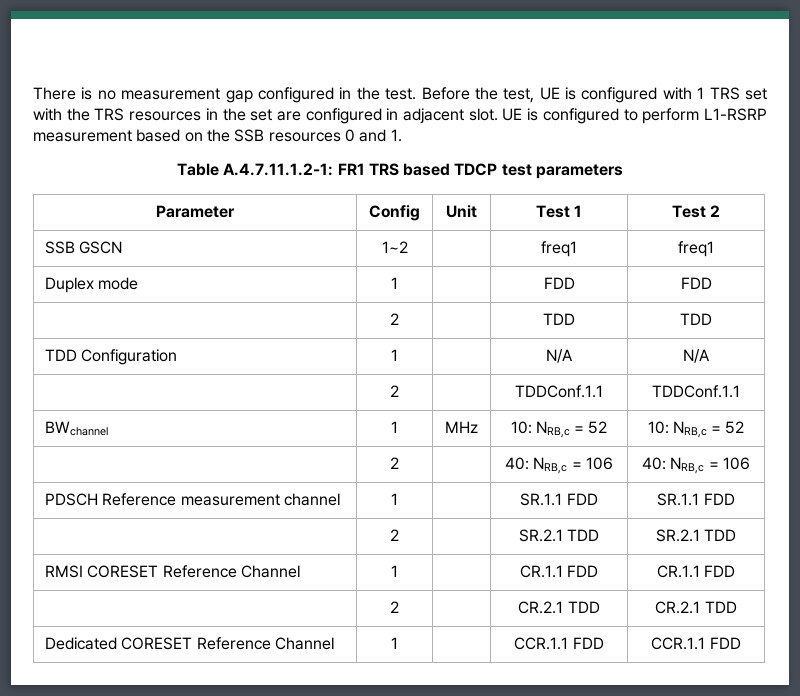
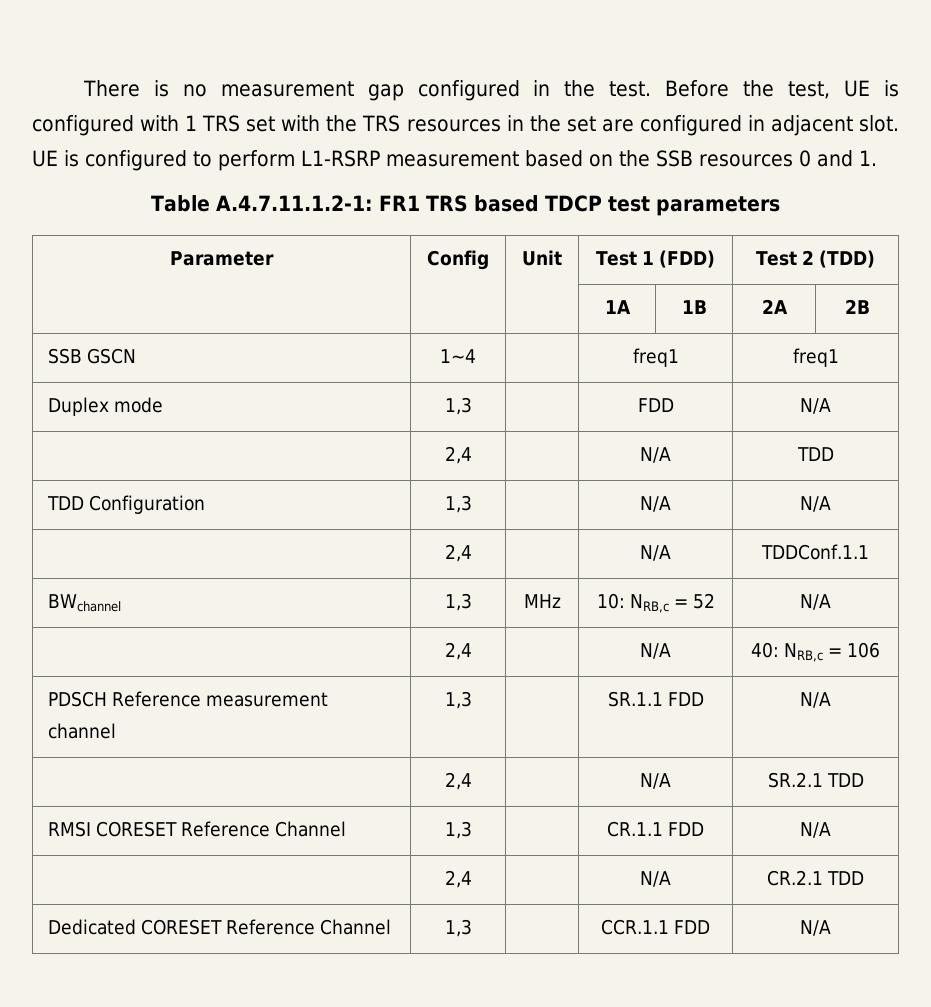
(583, 211) none -> [659,250,716,268] (FDD)
(721, 211) none -> [819,250,876,268] [604,300,631,314] [681,300,707,314] [761,299,788,314] [844,299,870,314] (TDD) // | | | 1A | 1B | 2A | 2B
[381,241,408,253] 1~2 -> [440,349,476,363] 1~4
[391,277,398,289] [543,277,575,289] [680,277,712,289] [390,313,399,325] [543,313,575,325] 1 | | FDD | FDD // | 2 | | TDD -> [444,397,472,415] [637,398,674,412] [800,398,831,414] [444,446,472,464] [640,447,671,463] 1,3 | | FDD | N/A // | 2,4 | | N/A
[391,349,398,361] 1 -> [444,495,472,513] 1,3
[390,385,399,397] [515,385,603,398] 2 | | TDDConf.1.1 -> [444,544,472,562] [640,545,671,561] 2,4 | | N/A
[391,421,398,433] 1 -> [444,593,472,611] 1,3
[647,421,745,438] [390,457,399,469] [505,457,613,474] 10: NRB,c = 52 // | 2 | | 40: NRB,c = 106 -> [800,594,831,610] [444,642,472,660] [640,643,671,659] N/A // | 2,4 | | N/A
[391,493,398,505] 1 -> [444,691,472,709] 1,3
[657,493,735,506] [390,529,399,541] [518,529,600,542] SR.1.1 FDD // | 2 | | SR.2.1 TDD -> [800,692,831,708] [444,772,472,790] [640,773,671,789] N/A // | 2,4 | | N/A
[391,565,398,577] 1 -> [444,821,472,839] 1,3
[656,565,736,578] [390,601,399,613] [518,601,600,614] CR.1.1 FDD // | 2 | | CR.2.1 TDD -> [800,822,831,838] [444,870,472,888] [640,871,671,887] N/A // | 2,4 | | N/A
[391,637,398,649] 1 -> [444,919,472,937] 1,3
[651,637,741,650] CCR.1.1 FDD -> [800,920,831,936] N/A

